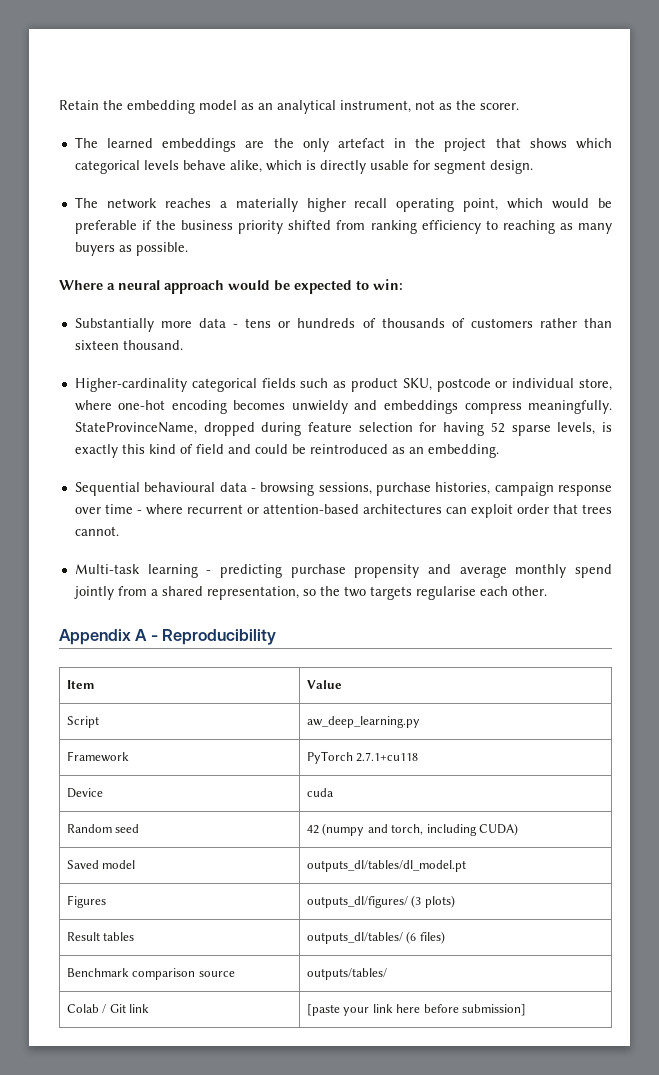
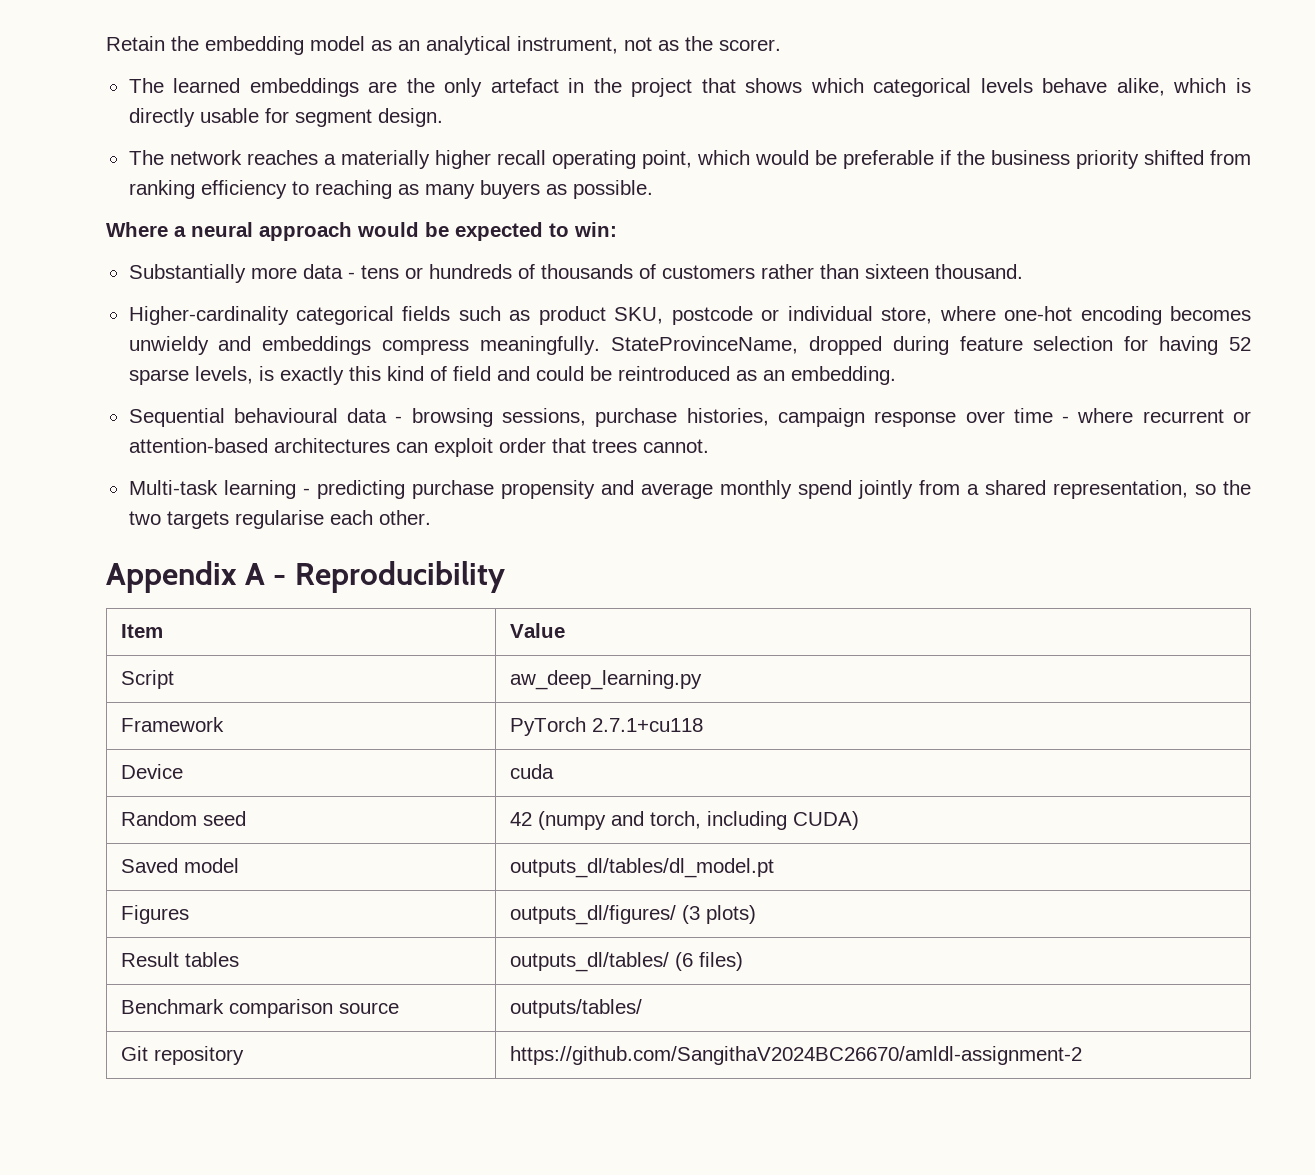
[66,1004,150,1014] [306,1004,527,1016] Colab / Git link | [paste your link here before submission] -> [121,1046,245,1065] [510,1046,1083,1065] Git repository | https://github.com/SangithaV2024BC26670/amldl-assignment-2

